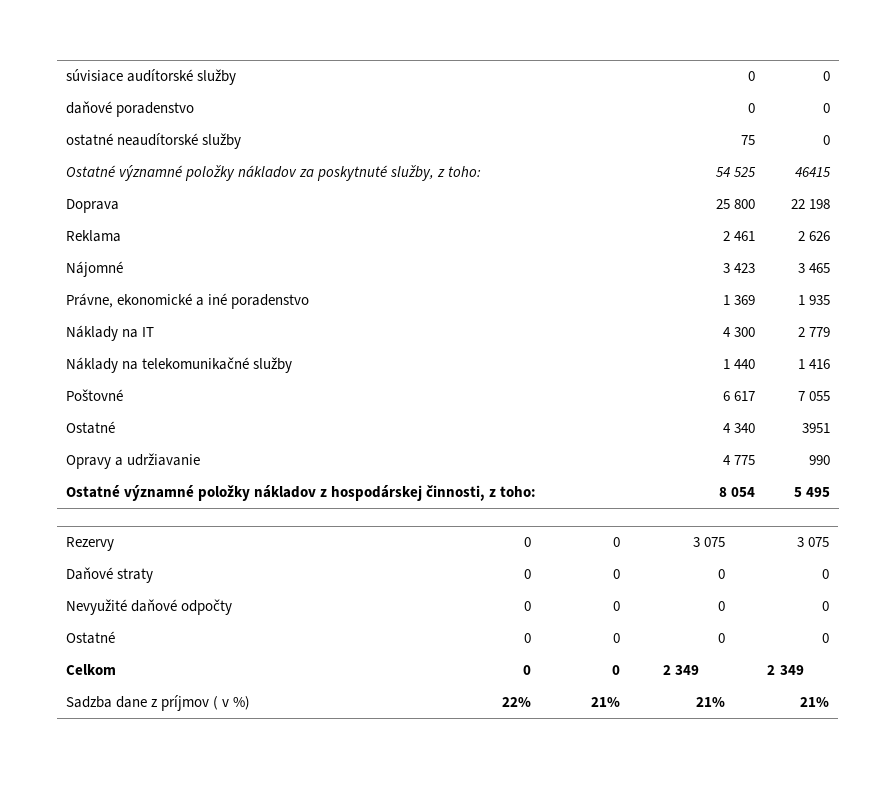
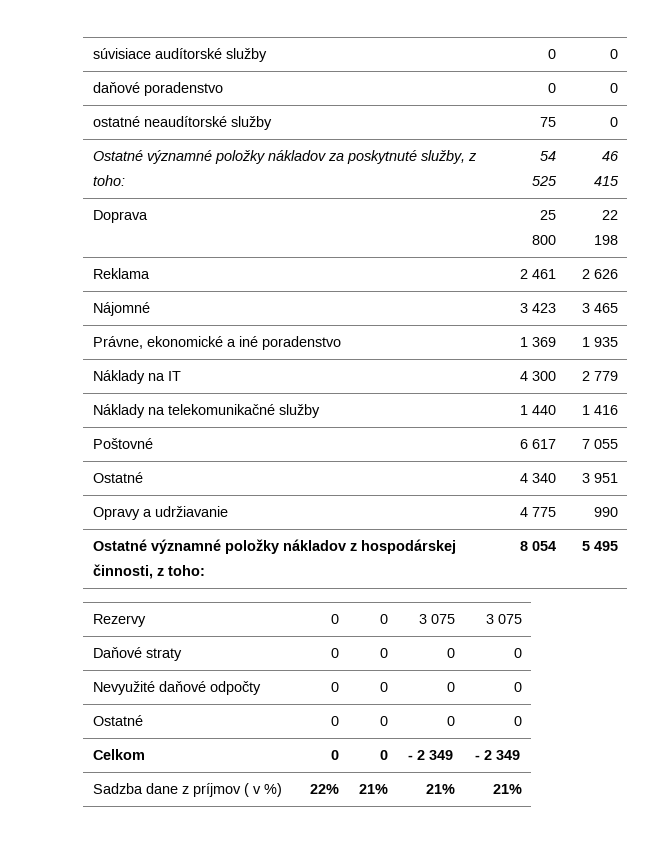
[795,167,832,177] 46415 -> [601,151,619,161] [593,176,619,186] 46 415
[802,423,831,433] 3951 -> [581,473,618,483] 3 951
(621, 670) none -> [407,755,413,760] -
(700, 670) none -> [474,755,480,760] -

